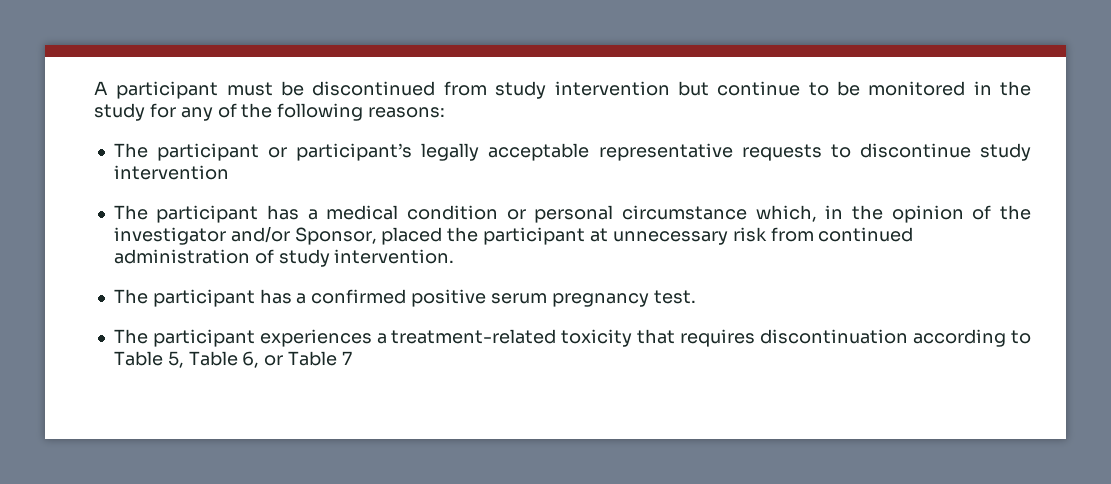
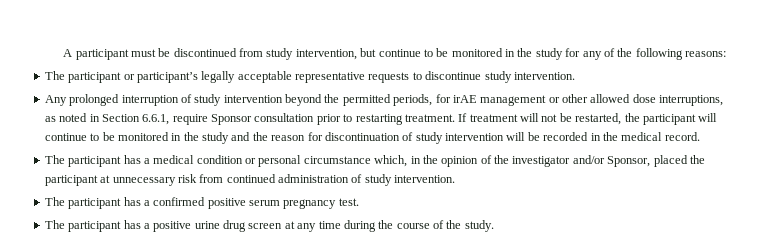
[554,81,670,96] intervention -> [295,49,357,60] intervention,
[113,165,229,180] intervention -> [513,72,575,80] [44,94,724,106] [44,113,718,125] [44,132,700,144] intervention. // Any prolonged interruption of study intervention beyond the permitted periods, for irAE management or other allowed dose interruptions, as noted in Section 6.6.1, require Sponsor consultation prior to restarting treatment. If treatment will not be restarted, the participant will continue to be monitored in the study and the reason for discontinuation of study intervention will be recorded in the medical record.
[259,329,1031,347] [113,351,352,368] experiences a treatment-related toxicity that requires discontinuation according to Table 5, Table 6, or Table 7 -> [123,220,494,232] has a positive urine drug screen at any time during the course of the study.

